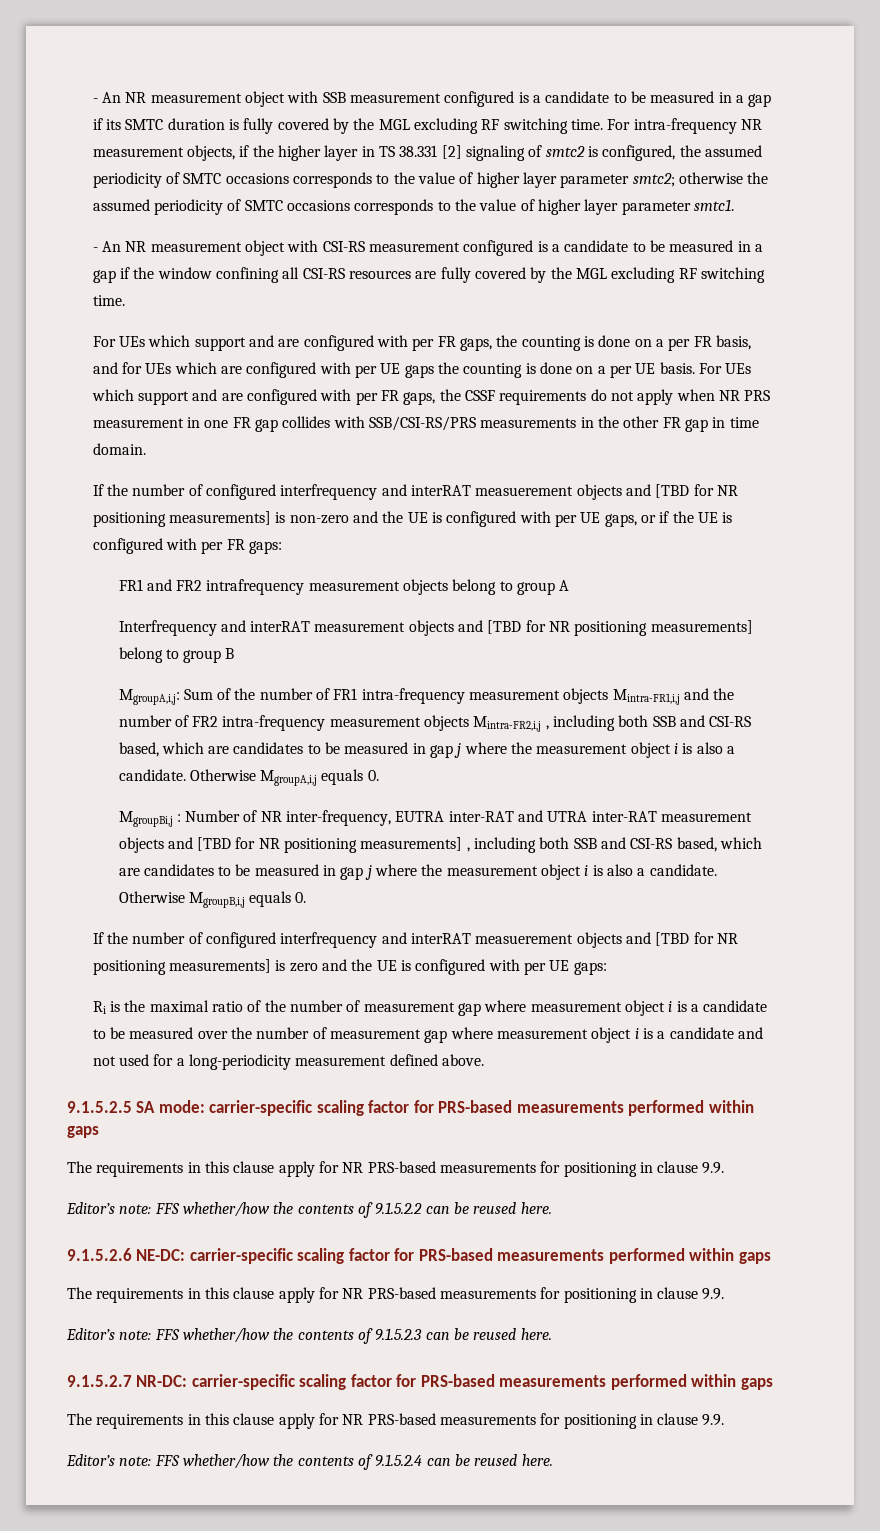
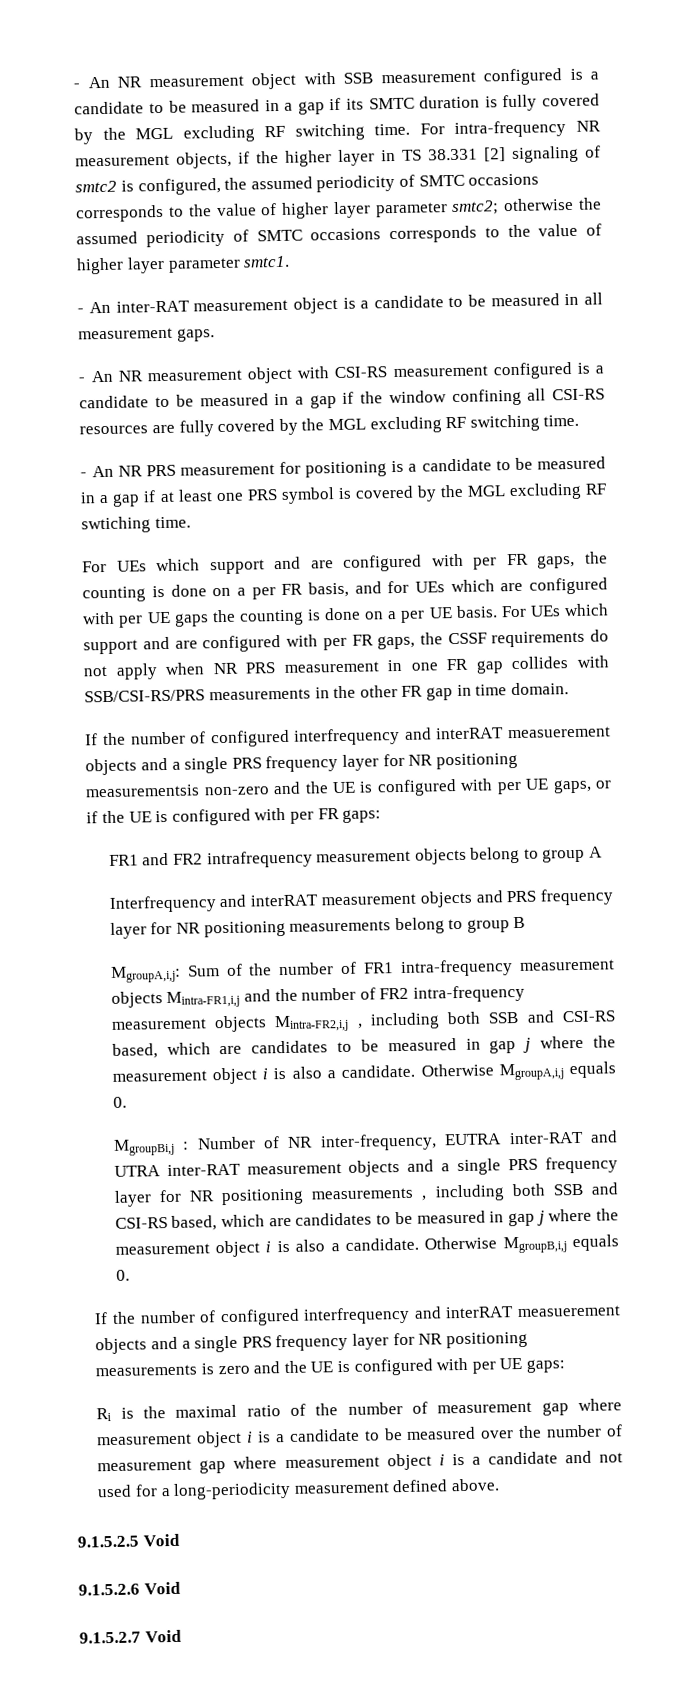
(734, 205) none -> [77,292,603,314] [78,327,215,342] // - An inter-RAT measurement object is a candidate to be measured in all measurement gaps.
(125, 300) none -> [80,456,606,478] [80,482,606,507] [81,516,191,534] // - An NR PRS measurement for positioning is a candidate to be measured in a gap if at least one PRS symbol is covered by the MGL excluding RF swtiching time.
[655,484,738,498] [92,511,286,527] [TBD for NR positioning measurements] is -> [171,752,518,774] [85,784,201,798] a single PRS frequency layer for NR positioning measurementsis
[487,620,753,636] [TBD for NR positioning measurements] -> [506,888,614,906] [109,920,392,939] PRS frequency layer for NR positioning measurements
[197,837,463,853] [TBD for NR positioning measurements] -> [441,1156,618,1176] [113,1187,415,1207] a single PRS frequency layer for NR positioning measurements
[655,932,738,946] [92,959,272,975] [TBD for NR positioning measurements] -> [181,1331,528,1353] [95,1364,198,1377] a single PRS frequency layer for NR positioning measurements
[136,1100,754,1116] [67,1126,99,1138] [67,1161,725,1177] [66,1202,552,1218] [67,1248,771,1264] [67,1287,725,1303] [66,1328,552,1344] [67,1374,773,1390] [67,1413,725,1429] [66,1454,553,1470] SA mode: carrier-specific scaling factor for PRS-based measurements performed within gaps // The requirements in this clause apply for NR PRS-based measurements for positioning in clause 9.9. // Editor’s note: FFS whether/how the contents of 9.1.5.2.2 can be reused here. // 9.1.5.2.6 NE-DC: carrier-specific scaling factor for PRS-based measurements performed within gaps // The requirements in this clause apply for NR PRS-based measurements for positioning in clause 9.9. // Editor’s note: FFS whether/how the contents of 9.1.5.2.3 can be reused here. // 9.1.5.2.7 NR-DC: carrier-specific scaling factor for PRS-based measurements performed within gaps // The requirements in this clause apply for NR PRS-based measurements for positioning in clause 9.9. // Editor’s note: FFS whether/how the contents of 9.1.5.2.4 can be reused here. -> [142,1533,180,1547] [78,1581,181,1596] [79,1629,182,1644] Void // 9.1.5.2.6 Void // 9.1.5.2.7 Void

